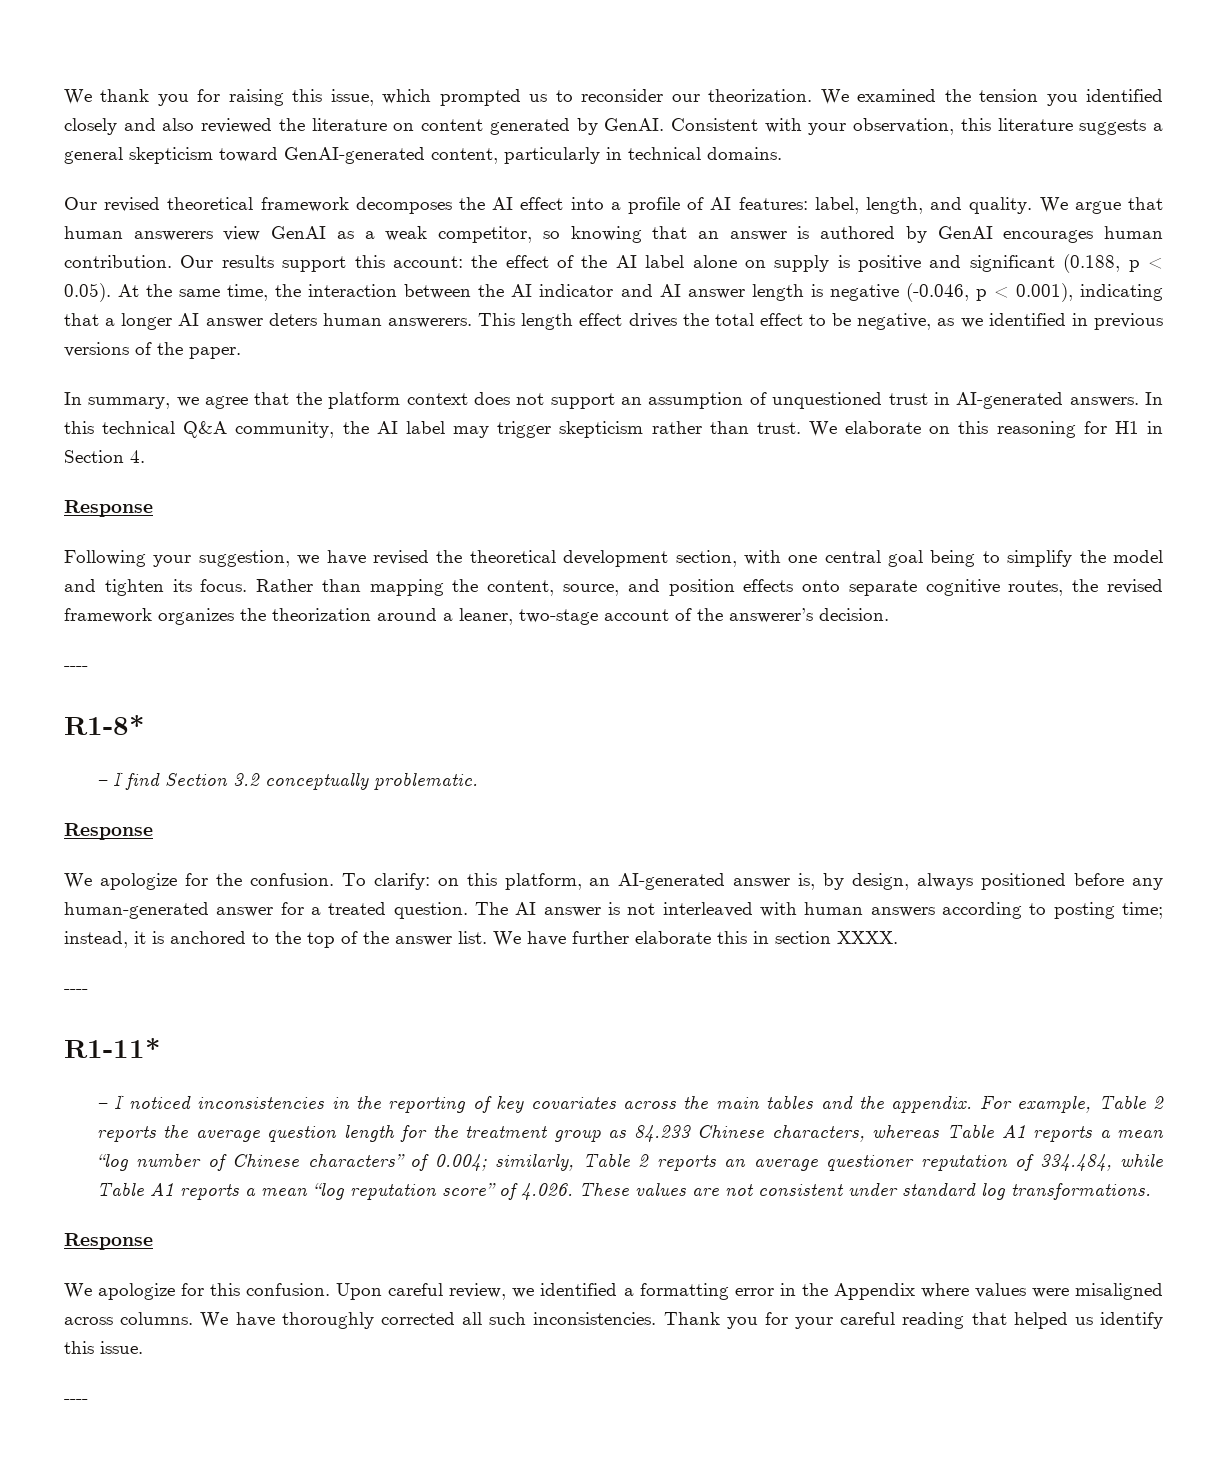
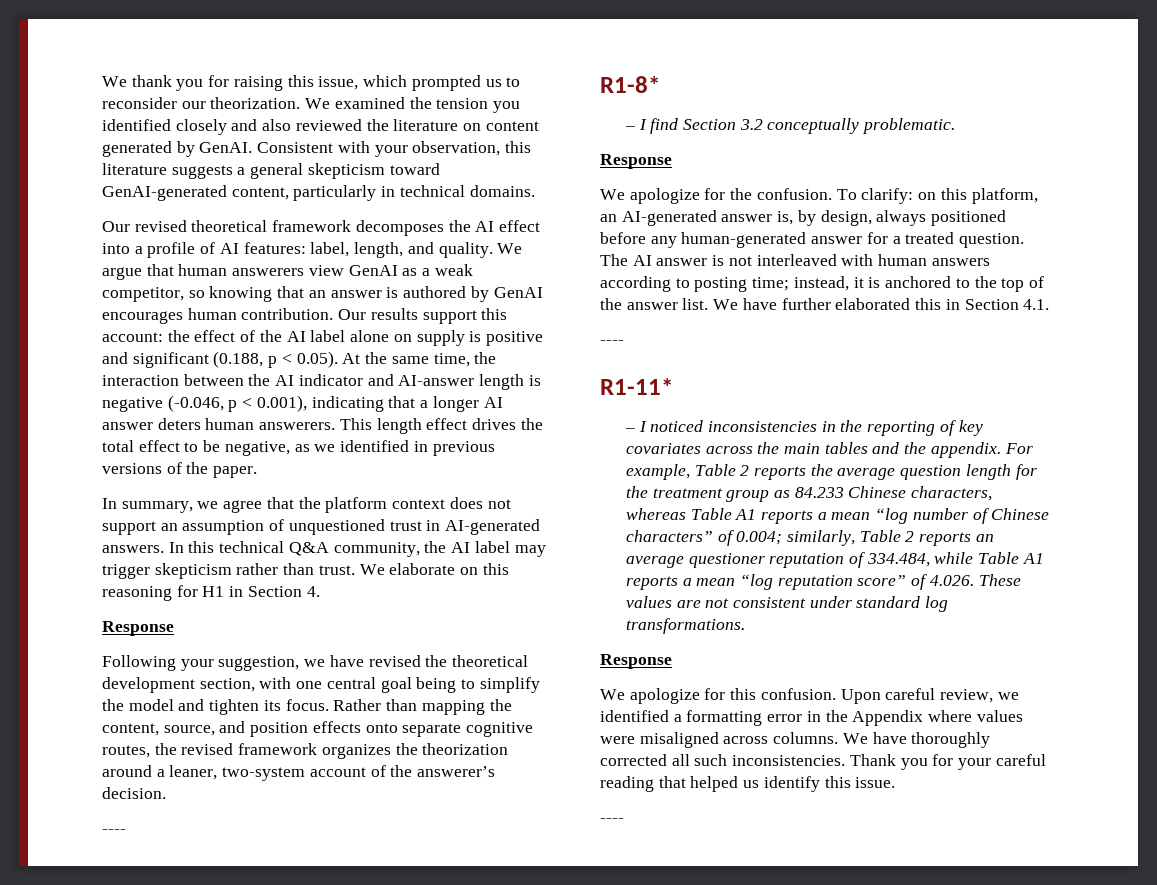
[659,284,745,299] AI answer -> [398,375,475,386] AI-answer
[519,609,598,625] two-stage -> [222,767,306,781] two-system
[635,931,711,944] elaborate -> [835,298,911,310] elaborated
[775,931,898,944] section XXXX. -> [964,299,1050,310] Section 4.1.

